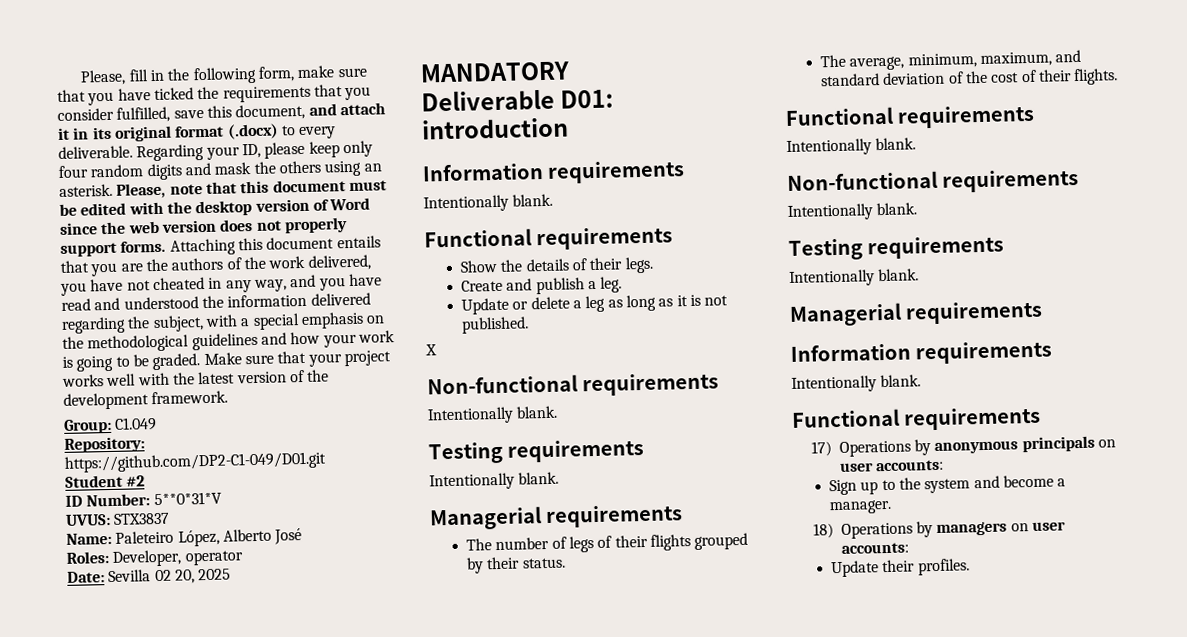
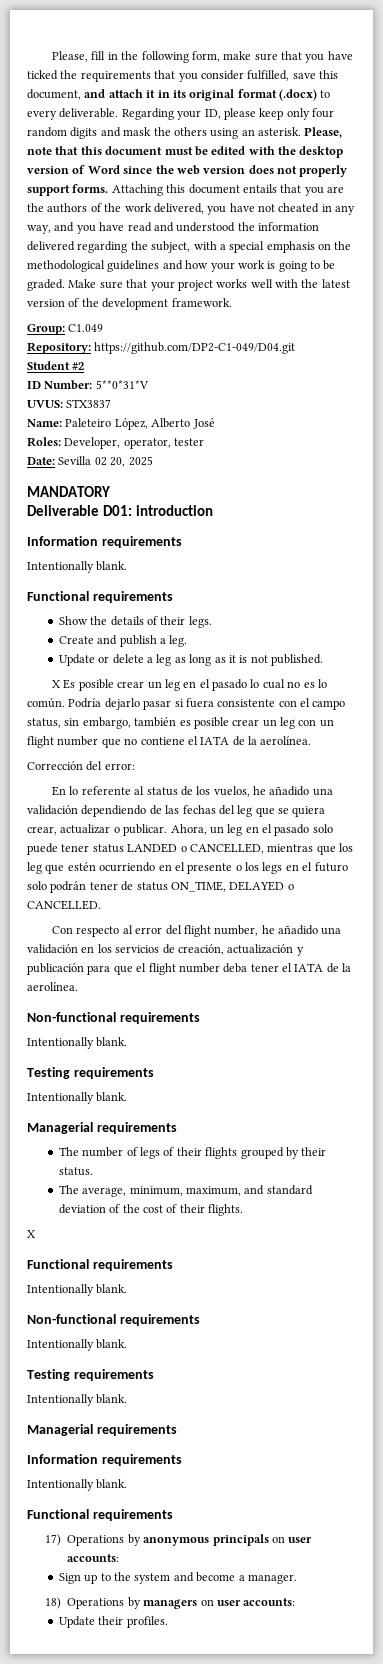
[64,451,327,473] https://github.com/DP2-C1-049/D01.git -> [94,342,296,354] https://github.com/DP2-C1-049/D04.git
[184,550,243,566] operator -> [123,438,205,449] operator, tester
(437, 350) none -> [63,679,327,691] [27,697,346,710] [27,717,334,729] [27,736,312,748] [27,761,135,771] [52,786,333,797] [27,805,326,817] [27,824,333,836] [27,843,353,855] [27,862,348,874] [27,881,294,893] [27,900,101,910] [52,925,342,937] [27,944,304,956] [27,963,352,975] [27,982,78,991] Es posible crear un leg en el pasado lo cual no es lo común. Podría dejarlo pasar si fuera consistente con el campo status, sin embargo, también es posible crear un leg con un flight number que no contiene el IATA de la aerolínea. // Corrección del error: // En lo referente al status de los vuelos, he añadido una validación dependiendo de las fechas del leg que se quiera crear, actualizar o publicar. Ahora, un leg en el pasado solo puede tener status LANDED o CANCELLED, mientras que los leg que estén ocurriendo en el presente o los legs en el futuro solo podrán tener de status ON_TIME, DELAYED o CANCELLED. // Con respecto al error del flight number, he añadido una validación en los servicios de creación, actualización y publicación para que el flight number deba tener el IATA de la aerolínea.
(1119, 77) none -> [27,1230,36,1238] // X

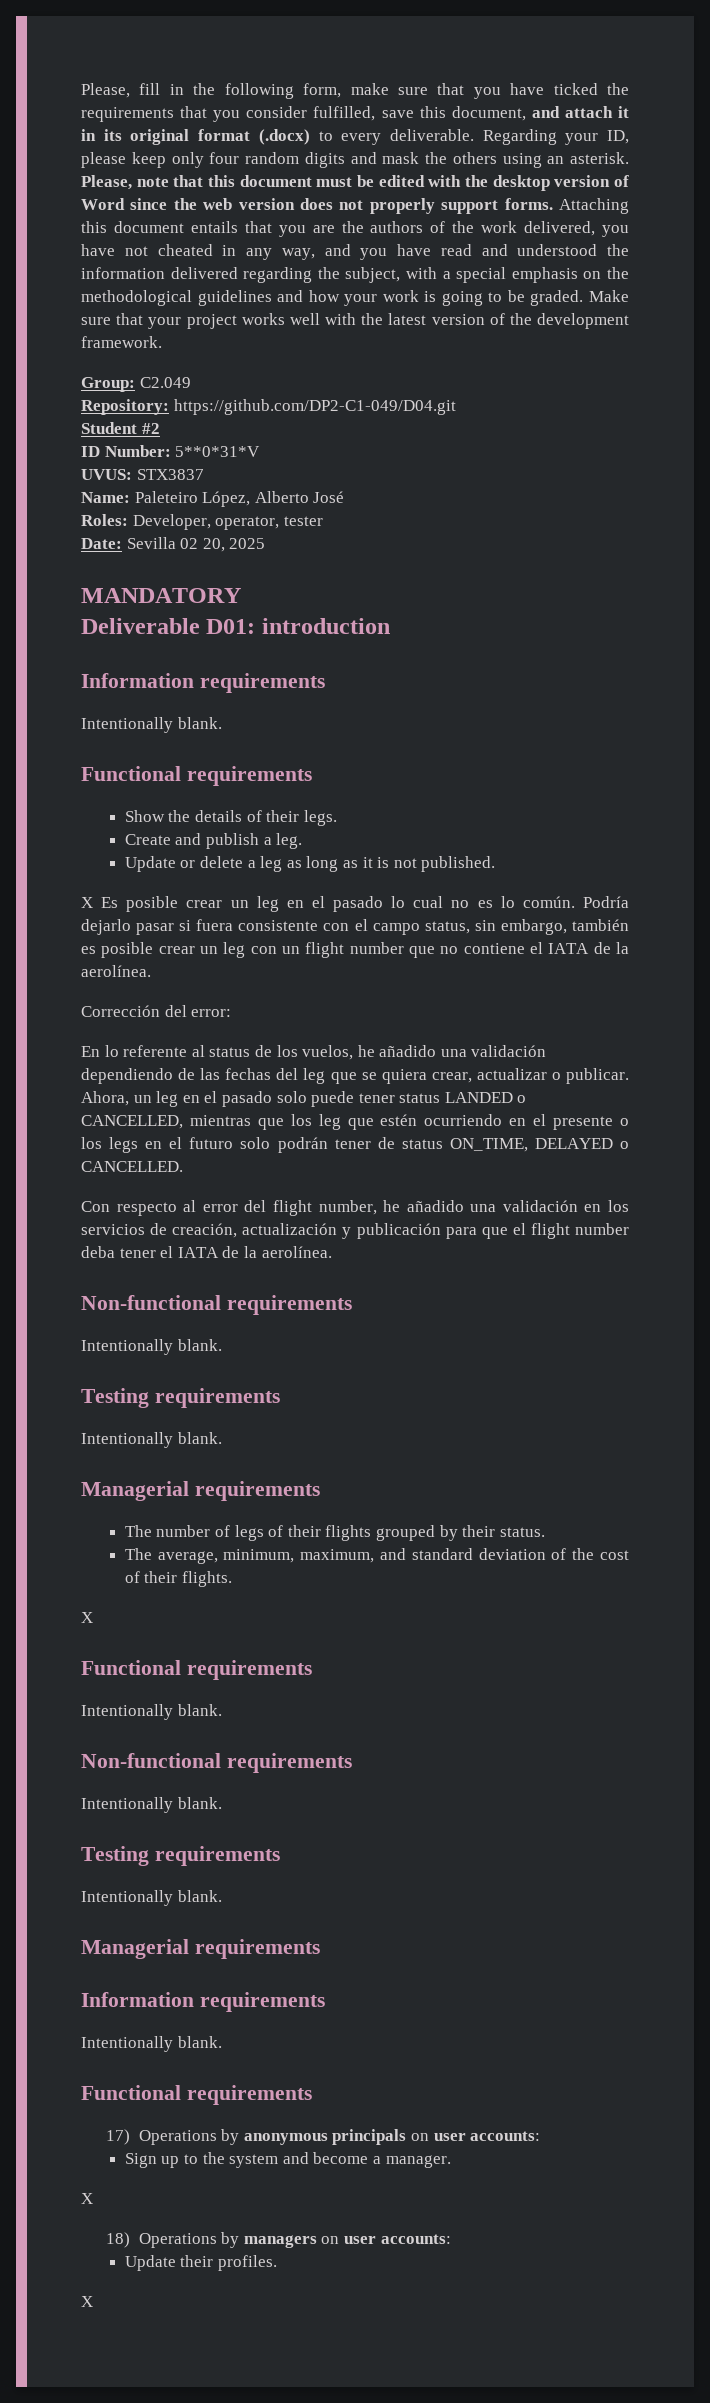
[68,324,104,332] C1.049 -> [139,377,191,388] C2.049
(297, 1579) none -> [81,2193,93,2204] // X
(168, 1622) none -> [81,2296,93,2307] // X

